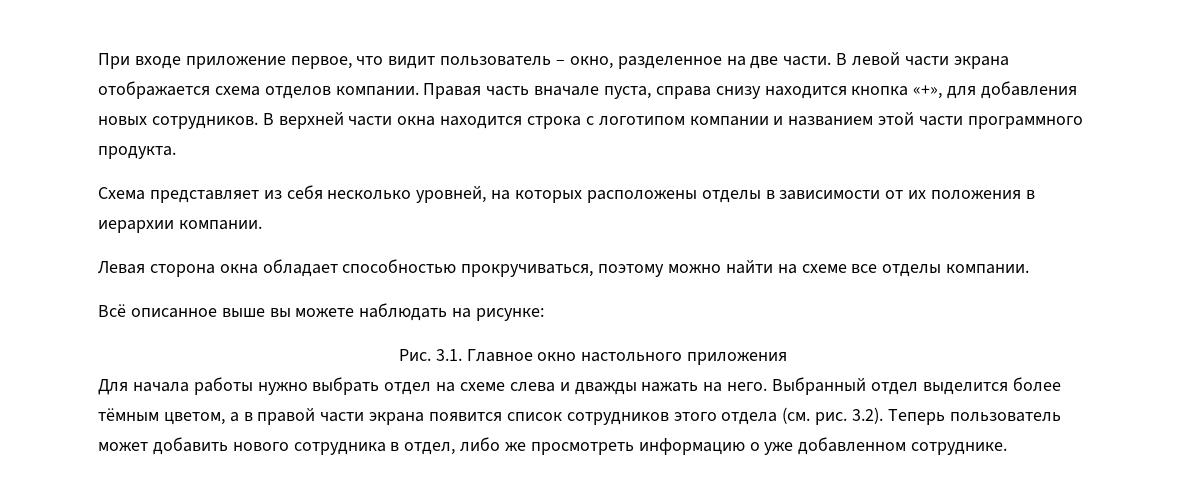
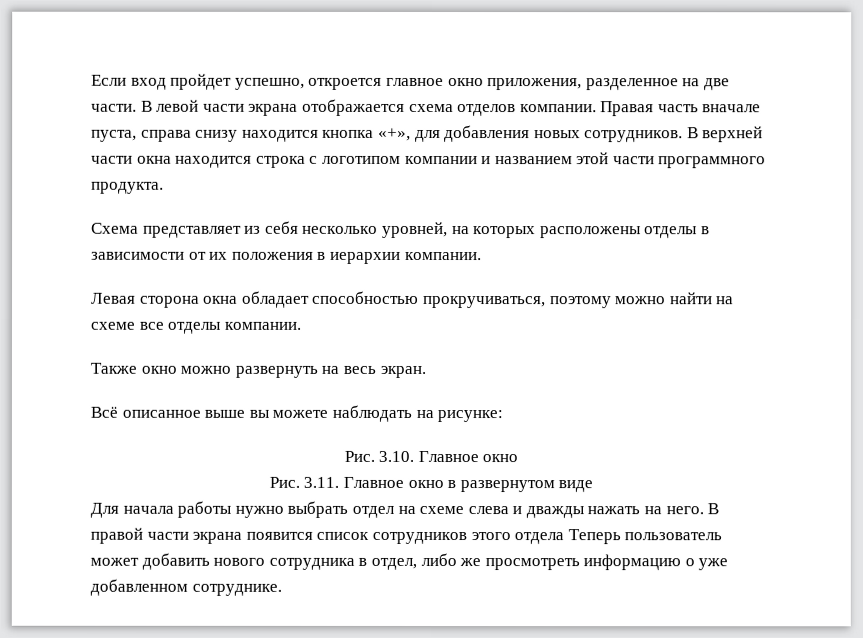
[98,53,613,69] При входе приложение первое, что видит пользователь – окно, -> [91,73,583,91] Если вход пройдет успешно, откроется главное окно приложения,
(1030, 269) none -> [90,362,426,378] // Также окно можно развернуть на весь экран.
[435,349,788,365] 3.1. Главное окно настольного приложения -> [378,450,519,463] [268,476,594,493] 3.10. Главное окно // Рис. 3.11. Главное окно в развернутом виде
[772,377,1061,395] [98,408,253,425] Выбранный отдел выделится более тёмным цветом, а в -> [707,503,720,515] В
[782,407,884,425] (см. рис. 3.2). -> (565, 538) none

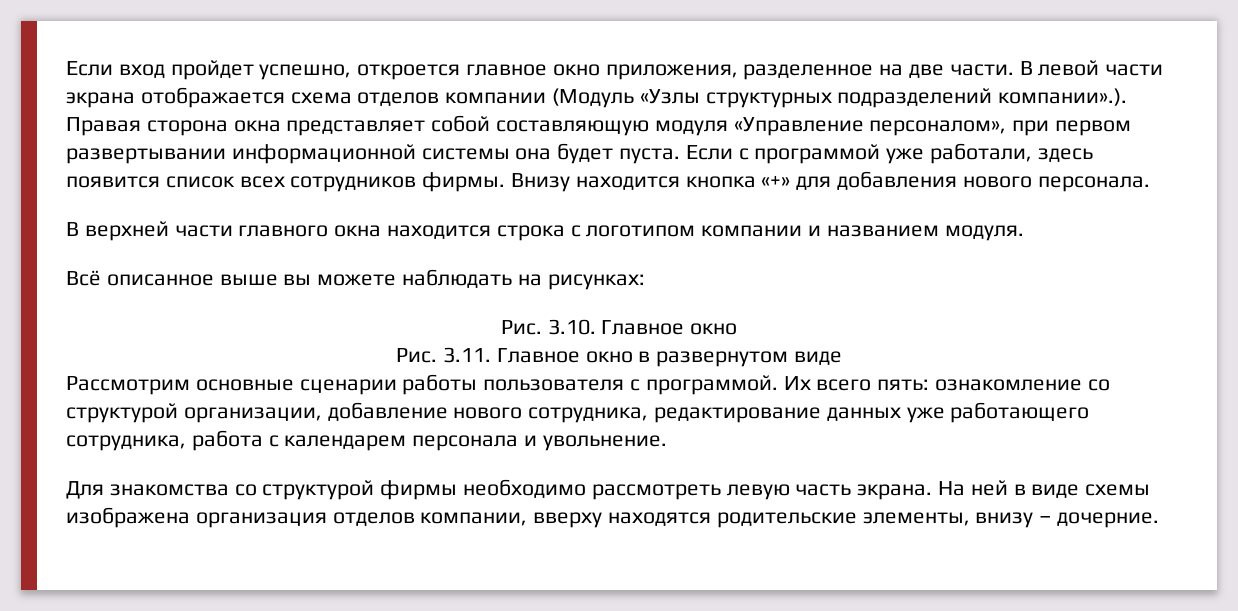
[519,101,762,117] [91,129,239,142] компании. Правая часть вначале пуста, справа снизу -> [445,88,1128,108] [66,115,1132,136] [66,143,1093,164] [66,172,571,192] компании (Модуль «Узлы структурных подразделений компании».). Правая сторона окна представляет собой составляющую модуля «Управление персоналом», при первом развертывании информационной системы она будет пуста. Если с программой уже работали, здесь появится список всех сотрудников фирмы. Внизу
[377,127,411,141] «+», -> [761,175,791,187] «+»
[533,130,684,143] новых сотрудников. -> [962,176,1150,192] нового персонала. //
(133, 159) none -> [238,225,329,237] главного
[576,152,767,169] [91,181,164,194] [91,220,710,239] [91,251,482,264] [91,290,735,309] [90,321,301,334] [90,362,426,378] этой части программного продукта. // Схема представляет из себя несколько уровней, на которых расположены отделы в зависимости от их положения в иерархии компании. // Левая сторона окна обладает способностью прокручиваться, поэтому можно найти на схеме все отделы компании. // Также окно можно развернуть на весь экран. -> [944,225,1024,241] модуля.
[437,410,504,423] рисунке: -> [547,274,645,290] рисунках:
[90,500,720,519] [90,527,723,545] [90,552,729,571] [90,578,282,596] Для начала работы нужно выбрать отдел на схеме слева и дважды нажать на него. В правой части экрана появится список сотрудников этого отдела Теперь пользователь может добавить нового сотрудника в отдел, либо же просмотреть информацию о уже добавленном сотруднике. -> [66,374,1110,395] [66,402,1090,423] [66,430,667,451] [66,479,1151,500] [66,507,1160,528] Рассмотрим основные сценарии работы пользователя с программой. Их всего пять: ознакомление со структурой организации, добавление нового сотрудника, редактирование данных уже работающего сотрудника, работа с календарем персонала и увольнение. // Для знакомства со структурой фирмы необходимо рассмотреть левую часть экрана. На ней в виде схемы изображена организация отделов компании, вверху находятся родительские элементы, внизу – дочерние.

